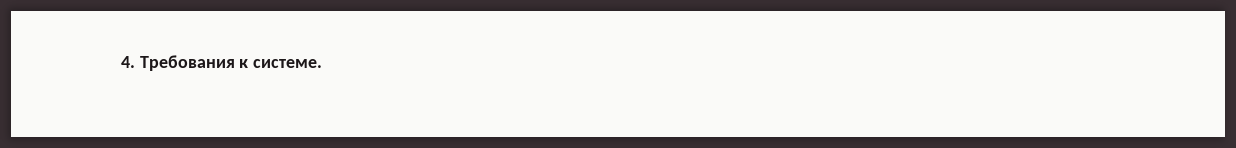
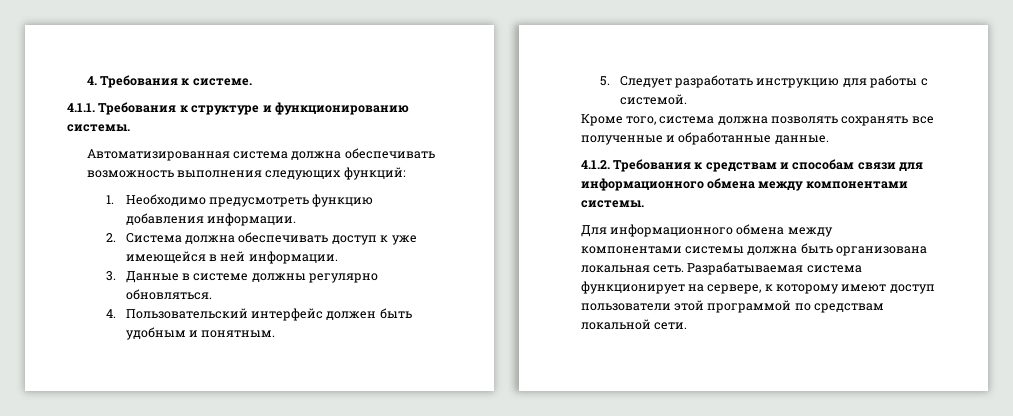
(323, 63) none -> [67,102,409,115] [67,124,130,132] [86,148,435,161] [86,167,406,180] [106,194,374,207] [125,213,297,226] [106,232,417,245] [125,251,338,264] [106,271,379,283] [125,289,212,300] [106,308,412,321] [125,327,276,340] [600,75,928,88] [619,94,687,105] [580,114,934,126] [580,132,829,145] [580,159,924,172] [580,178,908,191] [580,200,644,208] [580,224,833,237] [580,243,928,256] [580,262,862,275] [580,281,935,294] [580,300,885,313] [580,319,687,330] // 4.1.1. Требования к структуре и функционированию системы. // Автоматизированная система должна обеспечивать возможность выполнения следующих функций: // 1. Необходимо предусмотреть функцию добавления информации. // 2. Система должна обеспечивать доступ к уже имеющейся в ней информации. // 3. Данные в системе должны регулярно обновляться. // 4. Пользовательский интерфейс должен быть удобным и понятным. // 5. Следует разработать инструкцию для работы с системой. // Кроме того, система должна позволять сохранять все полученные и обработанные данные. // 4.1.2. Требования к средствам и способам связи для информационного обмена между компонентами системы. // Для информационного обмена между компонентами системы должна быть организована локальная сеть. Разрабатываемая система функционирует на сервере, к которому имеют доступ пользователи этой программой по средствам локальной сети.

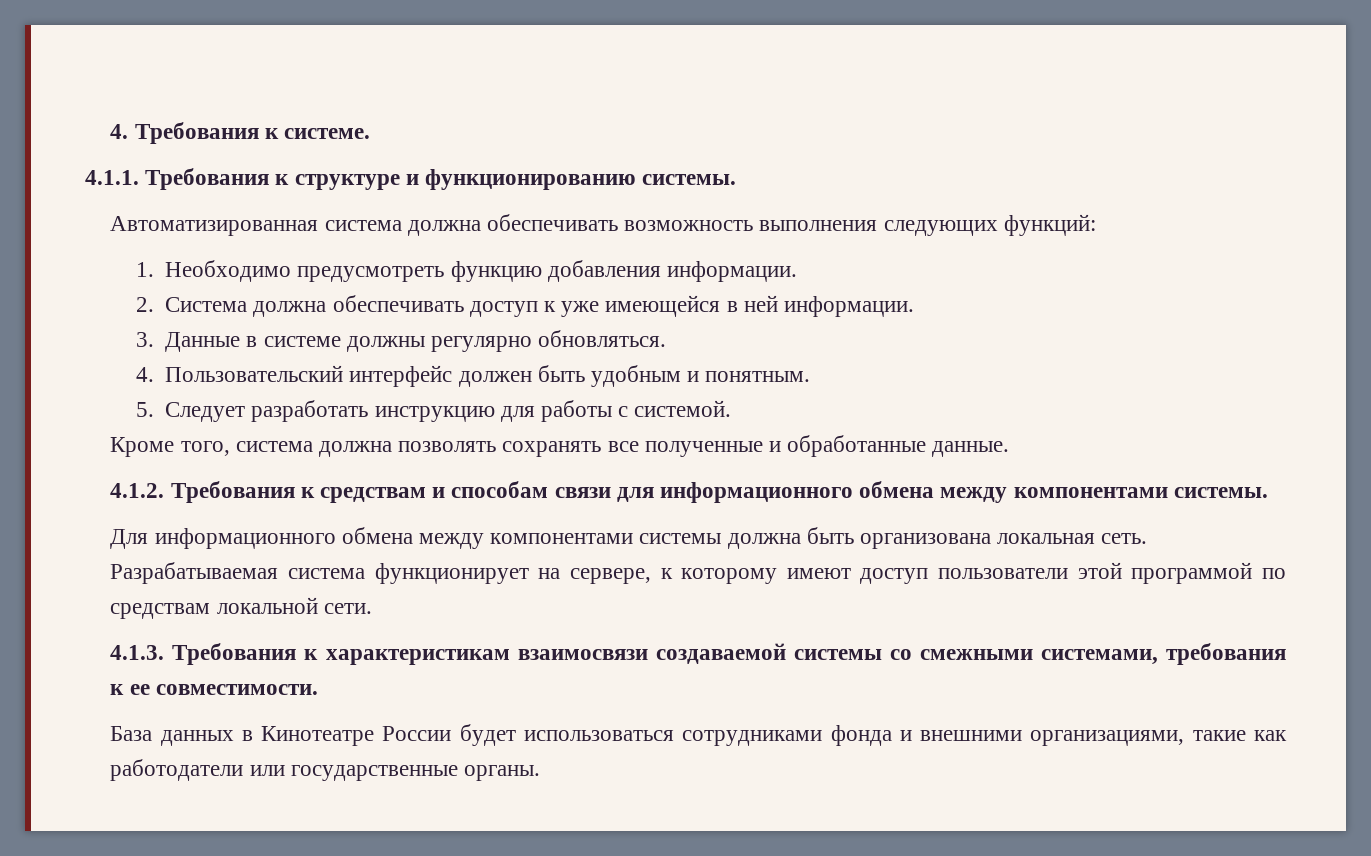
(687, 326) none -> [110,643,1286,665] [110,684,318,695] [110,724,1288,746] [110,759,540,781] // 4.1.3. Требования к характеристикам взаимосвязи создаваемой системы со смежными системами, требования к ее совместимости. // База данных в Кинотеатре России будет использоваться сотрудниками фонда и внешними организациями, такие как работодатели или государственные органы.

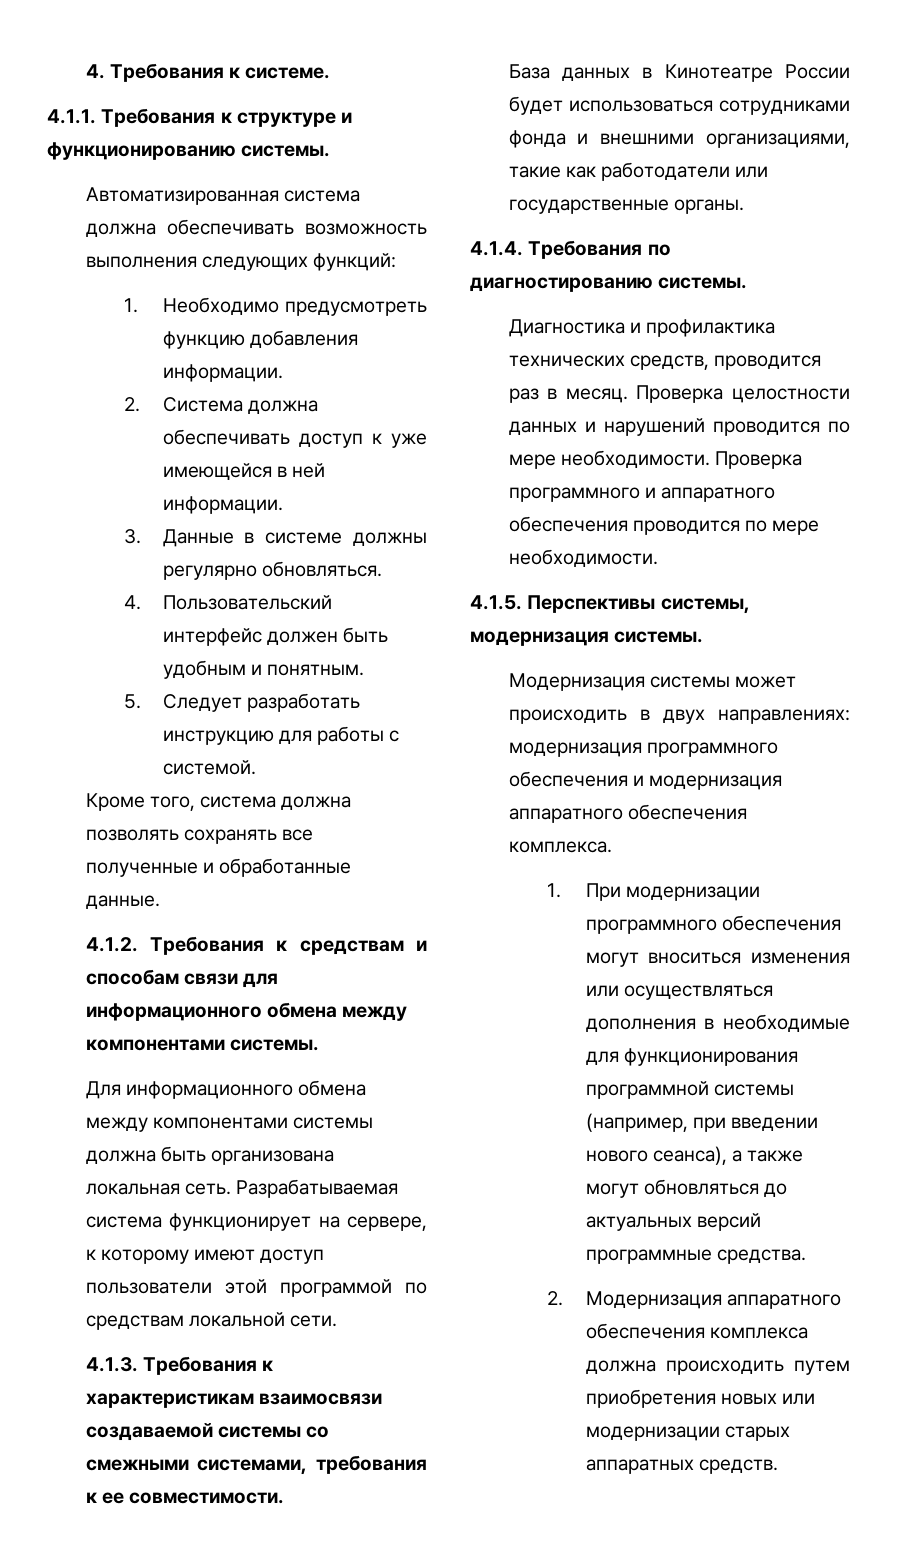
(540, 773) none -> [470,240,671,259] [470,277,748,292] [508,319,776,337] [508,355,822,370] [508,385,850,403] [508,418,850,436] [508,450,803,469] [508,487,776,502] [508,516,820,535] [508,549,658,567] [470,595,750,614] [470,631,704,646] [508,673,797,691] [508,709,850,724] [508,742,778,757] [508,771,783,790] [508,804,747,823] [508,841,612,853] [547,883,760,901] [585,915,841,934] [585,952,850,967] [585,985,773,1000] [585,1014,850,1032] [585,1048,798,1066] [585,1081,794,1099] [585,1113,819,1132] [585,1146,804,1165] [585,1179,788,1198] [585,1213,761,1231] [585,1249,806,1264] [547,1291,841,1309] [585,1323,808,1339] [585,1360,850,1375] [585,1389,816,1408] [585,1426,790,1441] [585,1459,778,1474] // 4.1.4. Требования по диагностированию системы. // Диагностика и профилактика технических средств, проводится раз в месяц. Проверка целостности данных и нарушений проводится по мере необходимости. Проверка программного и аппаратного обеспечения проводится по мере необходимости. // 4.1.5. Перспективы системы, модернизация системы. // Модернизация системы может происходить в двух направлениях: модернизация программного обеспечения и модернизация аппаратного обеспечения комплекса. // 1. При модернизации программного обеспечения могут вноситься изменения или осуществляться дополнения в необходимые для функционирования программной системы (например, при введении нового сеанса), а также могут обновляться до актуальных версий программные средства. // 2. Модернизация аппаратного обеспечения комплекса должна происходить путем приобретения новых или модернизации старых аппаратных средств.

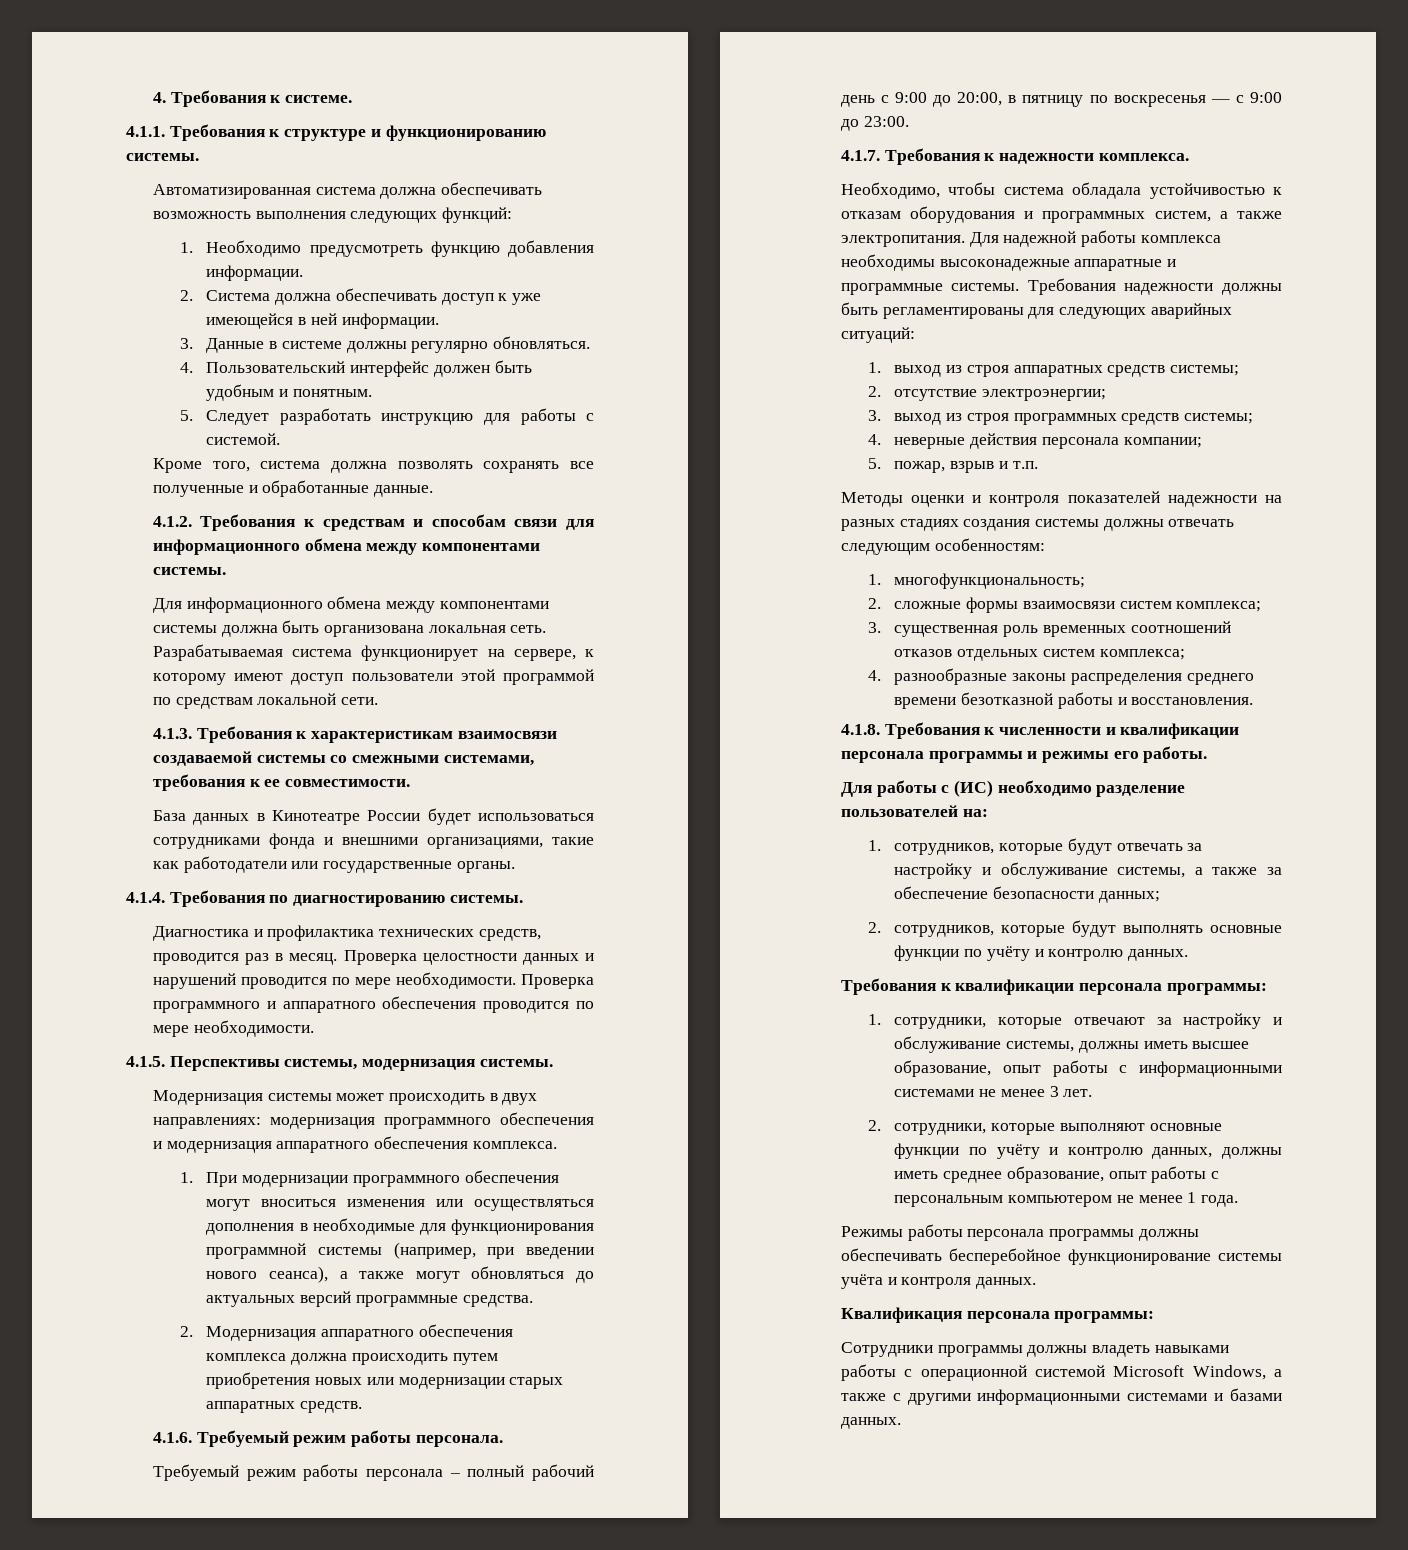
(778, 1466) none -> [152,1430,503,1447] [152,1464,594,1481] [840,92,1282,107] [840,116,909,131] [840,148,1189,165] [840,182,1282,199] [840,206,1282,223] [840,230,1221,247] [840,254,1177,271] [840,278,1282,295] [840,302,1232,319] [840,327,915,343] [867,362,1240,377] [867,386,1107,401] [867,410,1254,425] [867,433,1202,449] [867,458,1038,473] [840,491,1282,507] [840,519,1235,531] [840,538,1045,555] [867,573,1086,589] [867,597,1262,613] [867,621,1231,637] [894,649,1185,661] [867,668,1254,685] [894,692,1254,709] [840,722,1240,739] [840,746,1208,763] [840,780,1186,797] [840,805,988,817] [867,838,1203,855] [894,862,1282,879] [894,886,1160,903] [867,920,1282,937] [894,945,1189,961] [840,978,1267,995] [867,1013,1282,1029] [894,1036,1250,1053] [894,1060,1282,1077] [894,1086,1093,1097] [867,1120,1222,1135] [894,1143,1282,1159] [894,1166,1220,1183] [894,1192,1239,1207] [840,1224,1199,1241] [840,1248,1282,1265] [840,1274,1037,1289] [840,1307,1155,1323] [840,1342,1229,1357] [840,1364,1282,1381] [840,1388,1282,1405] [840,1417,901,1429] // 4.1.6. Требуемый режим работы персонала. // Требуемый режим работы персонала – полный рабочий день с 9:00 до 20:00, в пятницу по воскресенья — с 9:00 до 23:00. // 4.1.7. Требования к надежности комплекса. // Необходимо, чтобы система обладала устойчивостью к отказам оборудования и программных систем, а также электропитания. Для надежной работы комплекса необходимы высоконадежные аппаратные и программные системы. Требования надежности должны быть регламентированы для следующих аварийных ситуаций: // 1. выход из строя аппаратных средств системы; // 2. отсутствие электроэнергии; // 3. выход из строя программных средств системы; // 4. неверные действия персонала компании; // 5. пожар, взрыв и т.п. // Методы оценки и контроля показателей надежности на разных стадиях создания системы должны отвечать следующим особенностям: // 1. многофункциональность; // 2. сложные формы взаимосвязи систем комплекса; // 3. существенная роль временных соотношений отказов отдельных систем комплекса; // 4. разнообразные законы распределения среднего времени безотказной работы и восстановления. // 4.1.8. Требования к численности и квалификации персонала программы и режимы его работы. // Для работы с (ИС) необходимо разделение пользователей на: // 1. сотрудников, которые будут отвечать за настройку и обслуживание системы, а также за обеспечение безопасности данных; // 2. сотрудников, которые будут выполнять основные функции по учёту и контролю данных. // Требования к квалификации персонала программы: // 1. сотрудники, которые отвечают за настройку и обслуживание системы, должны иметь высшее образование, опыт работы с информационными системами не менее 3 лет. // 2. сотрудники, которые выполняют основные функции по учёту и контролю данных, должны иметь среднее образование, опыт работы с персональным компьютером не менее 1 года. // Режимы работы персонала программы должны обеспечивать бесперебойное функционирование системы учёта и контроля данных. // Квалификация персонала программы: // Сотрудники программы должны владеть навыками работы с операционной системой Microsoft Windows, а также с другими информационными системами и базами данных.

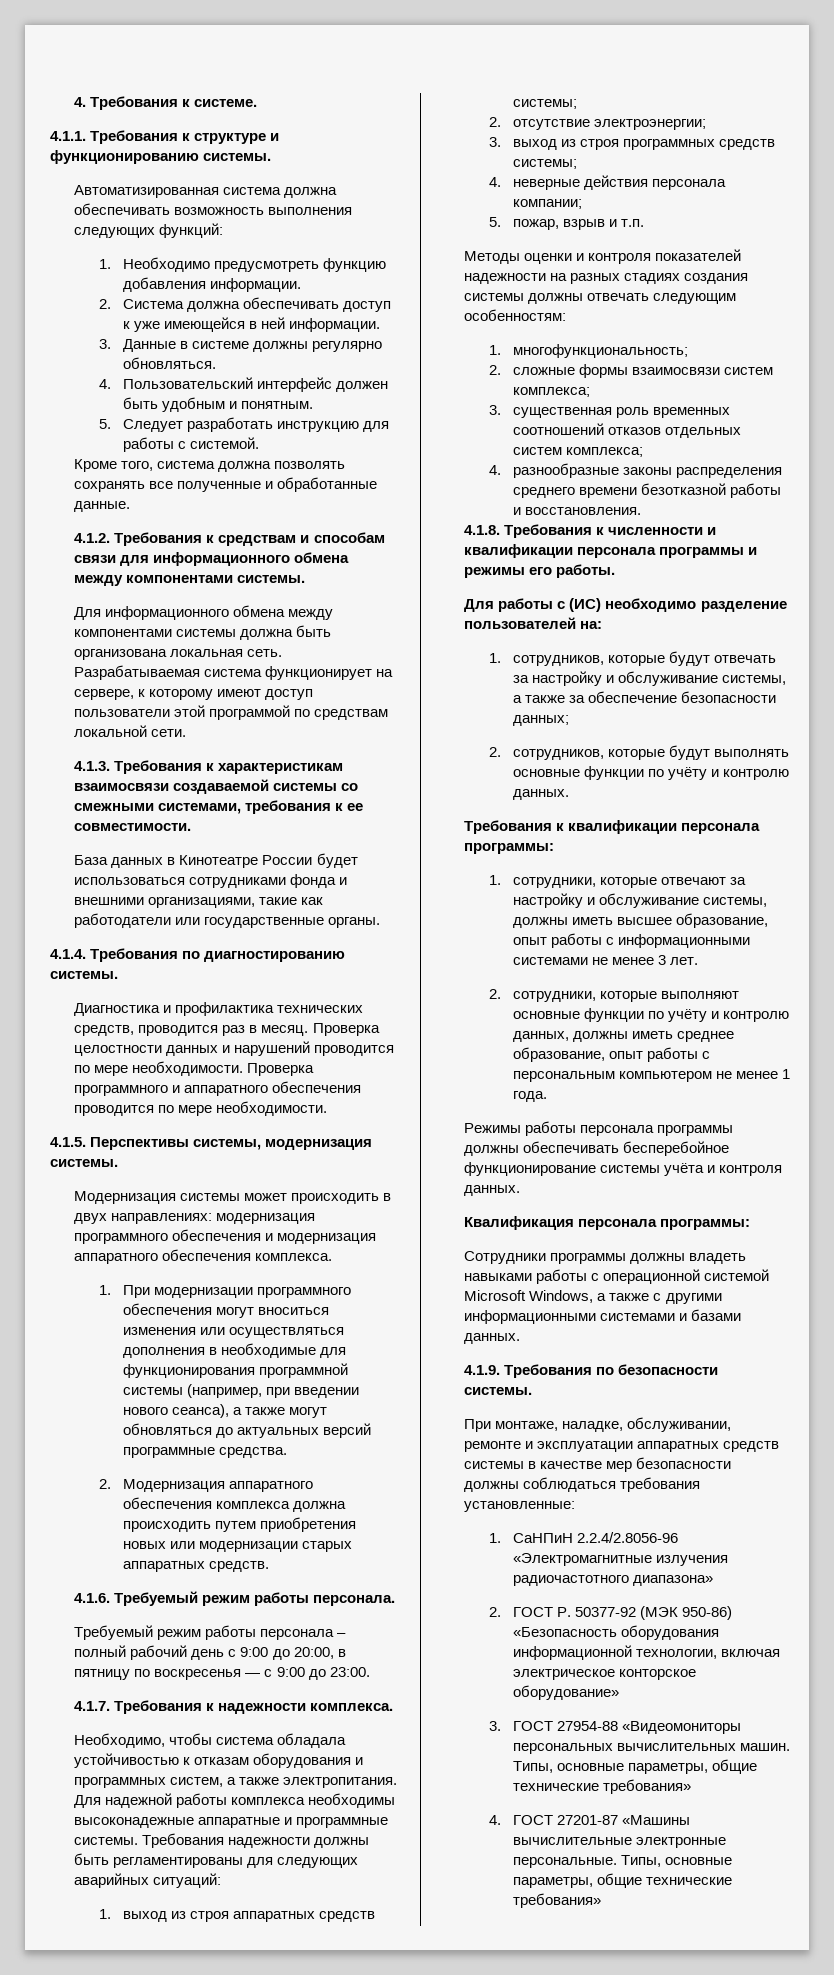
(901, 1423) none -> [464,1364,719,1378] [464,1387,533,1395] [464,1417,732,1432] [464,1441,780,1452] [464,1457,732,1472] [464,1477,701,1492] [464,1501,576,1512] [488,1532,678,1543] [512,1553,728,1566] [512,1575,713,1586] [488,1606,732,1620] [512,1625,719,1640] [512,1645,780,1660] [512,1669,696,1680] [512,1685,619,1700] [488,1721,741,1734] [512,1743,790,1754] [512,1759,757,1774] [512,1779,691,1794] [488,1815,690,1825] [512,1837,726,1848] [512,1855,732,1868] [512,1873,732,1888] [512,1893,601,1908] // 4.1.9. Требования по безопасности системы. // При монтаже, наладке, обслуживании, ремонте и эксплуатации аппаратных средств системы в качестве мер безопасности должны соблюдаться требования установленные: // 1. СаНПиН 2.2.4/2.8056-96 «Электромагнитные излучения радиочастотного диапазона» // 2. ГОСТ Р. 50377-92 (МЭК 950-86) «Безопасность оборудования информационной технологии, включая электрическое конторское оборудование» // 3. ГОСТ 27954-88 «Видеомониторы персональных вычислительных машин. Типы, основные параметры, общие технические требования» // 4. ГОСТ 27201-87 «Машины вычислительные электронные персональные. Типы, основные параметры, общие технические требования»

